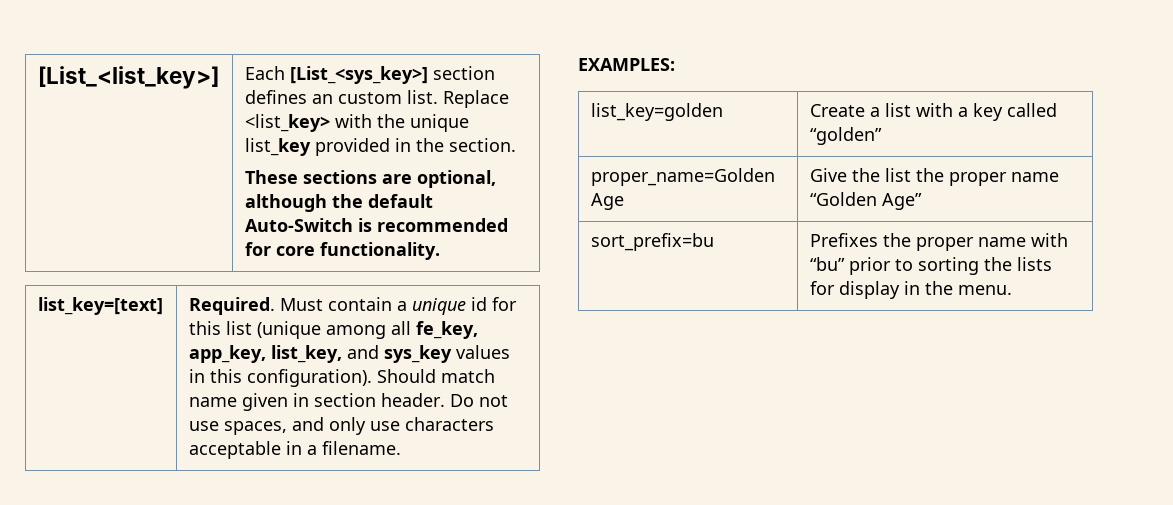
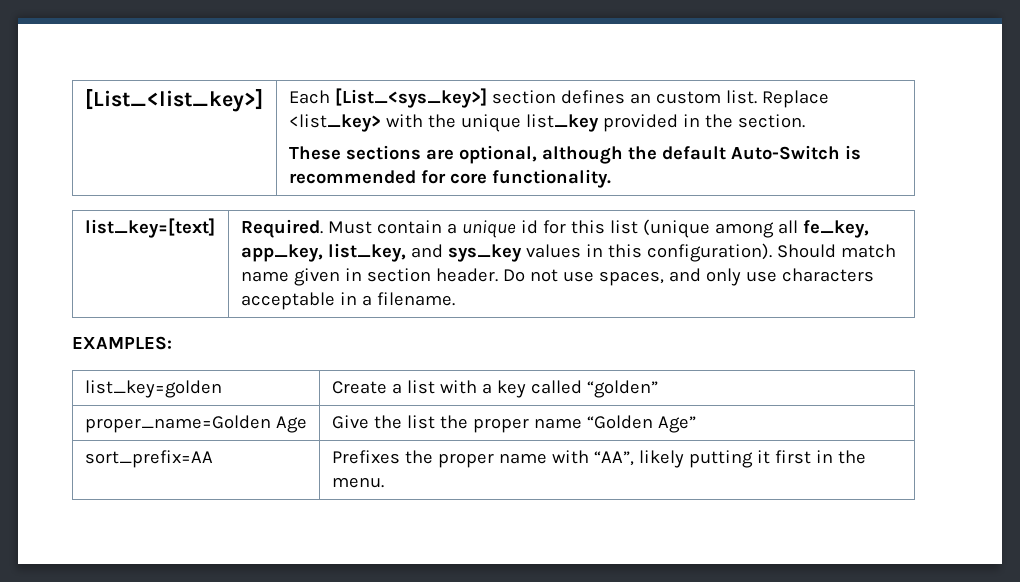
[590,233,714,251] sort_prefix=bu -> [84,450,213,468] sort_prefix=AA
[809,257,1052,275] [809,281,900,299] “bu” prior to sorting the lists for display -> [593,450,811,468] “AA”, likely putting it first

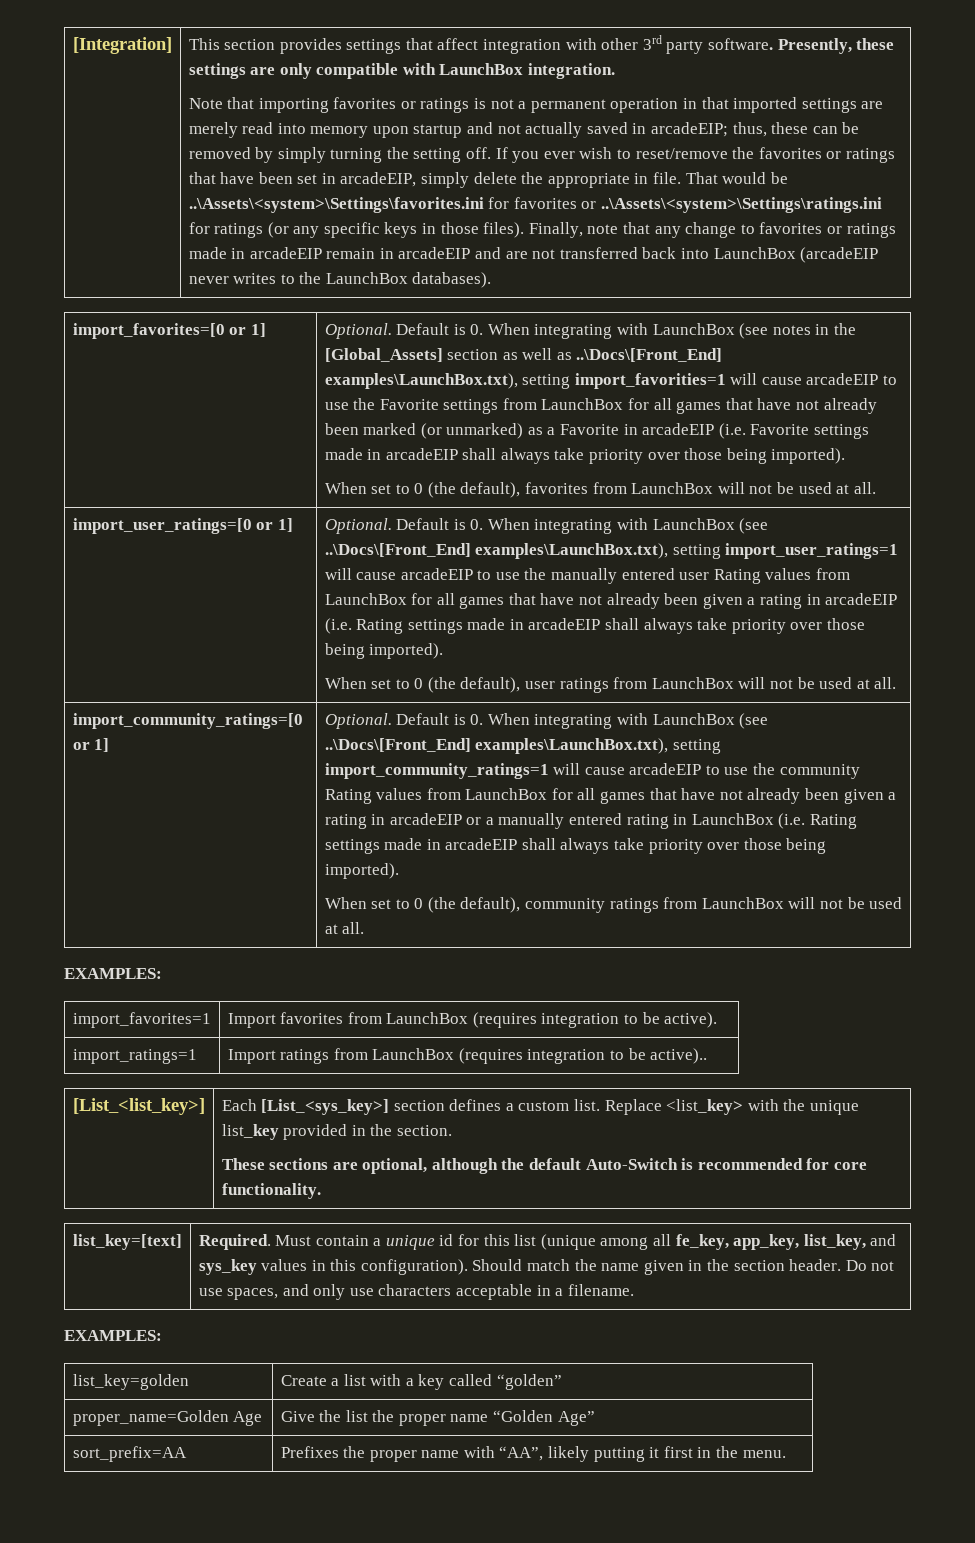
(84, 100) none -> [72,37,172,54] [188,35,895,54] [188,63,616,79] [188,97,884,113] [188,122,860,138] [188,147,895,163] [188,172,788,188] [188,197,882,213] [188,222,896,238] [188,247,879,263] [188,272,492,288] [72,323,266,339] [324,323,856,339] [324,348,723,362] [324,373,898,389] [324,398,877,414] [324,423,869,439] [324,448,846,464] [324,482,876,498] [72,518,293,534] [324,518,769,534] [324,543,899,559] [324,568,850,584] [324,593,898,609] [324,618,865,634] [324,643,444,659] [324,677,897,693] [72,713,303,729] [72,738,110,752] [324,713,769,729] [324,738,721,754] [324,763,860,779] [324,788,897,804] [324,813,857,829] [324,838,827,854] [324,863,399,879] [324,897,903,913] [324,922,365,934] [64,968,162,979] [72,1012,211,1028] [227,1012,718,1028] [72,1049,197,1064] [227,1048,708,1064] [Integration] | This section provides settings that affect integration with other 3rd party software. Presently, these settings are only compatible with LaunchBox integration. // Note that importing favorites or ratings is not a permanent operation in that imported settings are merely read into memory upon startup and not actually saved in arcadeEIP; thus, these can be removed by simply turning the setting off. If you ever wish to reset/remove the favorites or ratings that have been set in arcadeEIP, simply delete the appropriate in file. That would be ..\Assets\<system>\Settings\favorites.ini for favorites or ..\Assets\<system>\Settings\ratings.ini for ratings (or any specific keys in those files). Finally, note that any change to favorites or ratings made in arcadeEIP remain in arcadeEIP and are not transferred back into LaunchBox (arcadeEIP never writes to the LaunchBox databases). // import_favorites=[0 or 1] | Optional. Default is 0. When integrating with LaunchBox (see notes in the [Global_Assets] section as well as ..\Docs\[Front_End] examples\LaunchBox.txt), setting import_favorities=1 will cause arcadeEIP to use the Favorite settings from LaunchBox for all games that have not already been marked (or unmarked) as a Favorite in arcadeEIP (i.e. Favorite settings made in arcadeEIP shall always take priority over those being imported). // When set to 0 (the default), favorites from LaunchBox will not be used at all. // import_user_ratings=[0 or 1] | Optional. Default is 0. When integrating with LaunchBox (see ..\Docs\[Front_End] examples\LaunchBox.txt), setting import_user_ratings=1 will cause arcadeEIP to use the manually entered user Rating values from LaunchBox for all games that have not already been given a rating in arcadeEIP (i.e. Rating settings made in arcadeEIP shall always take priority over those being imported). // When set to 0 (the default), user ratings from LaunchBox will not be used at all. // import_community_ratings=[0 or 1] | Optional. Default is 0. When integrating with LaunchBox (see ..\Docs\[Front_End] examples\LaunchBox.txt), setting import_community_ratings=1 will cause arcadeEIP to use the community Rating values from LaunchBox for all games that have not already been given a rating in arcadeEIP or a manually entered rating in LaunchBox (i.e. Rating settings made in arcadeEIP shall always take priority over those being imported). // When set to 0 (the default), community ratings from LaunchBox will not be used at all. // EXAMPLES: // import_favorites=1 | Import favorites from LaunchBox (requires integration to be active). // import_ratings=1 | Import ratings from LaunchBox (requires integration to be active).. //
[629,93,651,104] an -> [505,1103,514,1111] a
(896, 251) none -> [574,1259,597,1271] the
(362, 274) none -> [706,1259,729,1271] the

